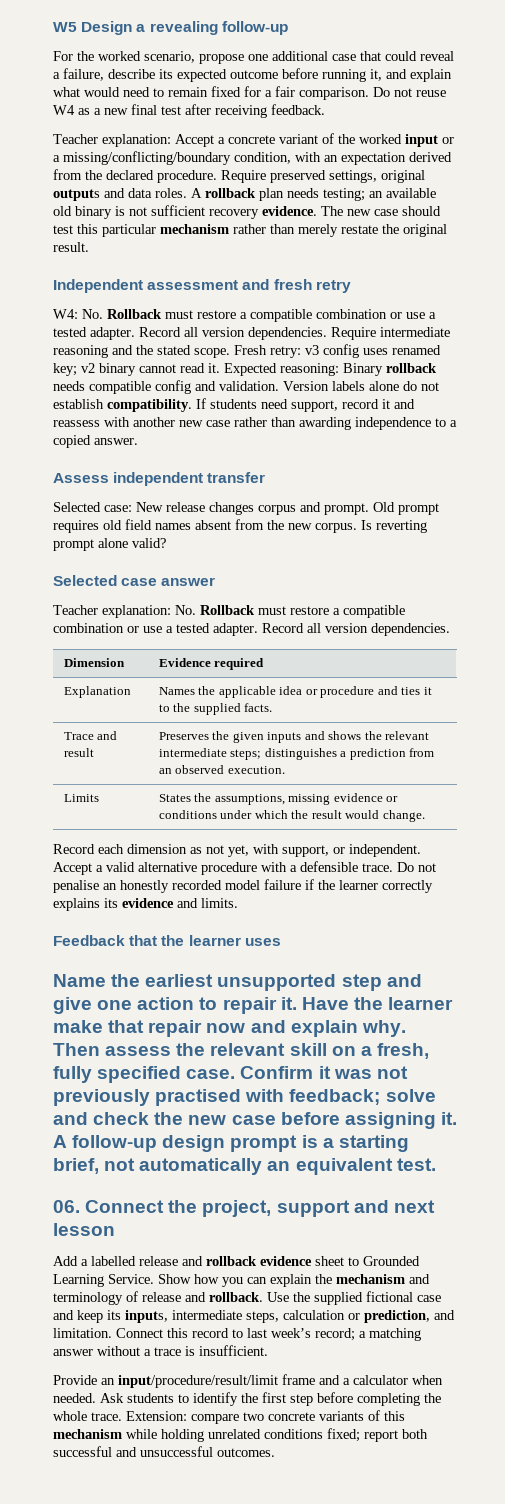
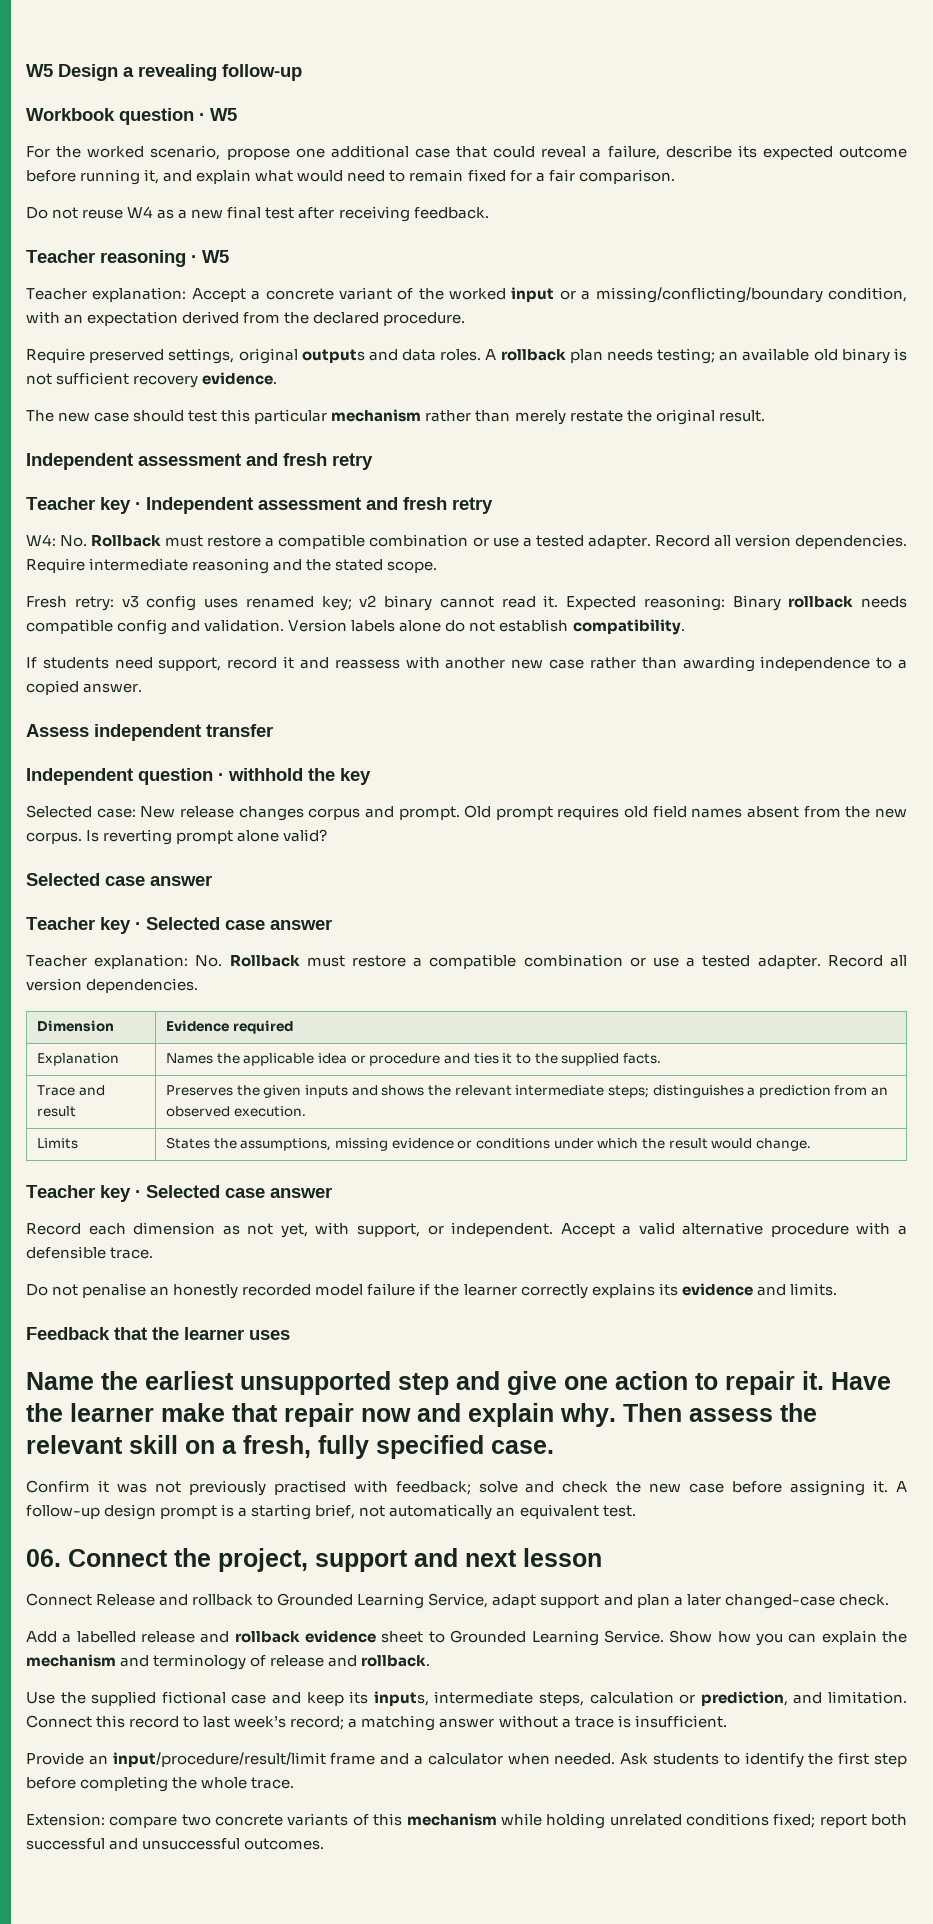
(288, 28) none -> [26,108,237,125] // Workbook question · W5
(369, 93) none -> (675, 176) //
(325, 109) none -> [26,250,229,267] // Teacher reasoning · W5
(217, 176) none -> (466, 319) //
(317, 211) none -> (278, 378) //
(351, 286) none -> [26,497,493,514] // Teacher key · Independent assessment and fresh retry
(230, 353) none -> (438, 567) //
(192, 405) none -> (685, 627) //
(266, 477) none -> [26,768,371,785] // Independent question · withhold the key
(216, 581) none -> [26,917,332,934] // Teacher key · Selected case answer
(425, 816) none -> [26,1185,332,1202] // Teacher key · Selected case answer
(393, 867) none -> (154, 1253) //
(236, 1074) none -> (554, 1447) //
(115, 1229) none -> [26,1593,889,1609] // Connect Release and rollback to Grounded Learning Service, adapt support and plan a later changed-case check.
(263, 1297) none -> (431, 1661) //
(122, 1416) none -> (295, 1783) //

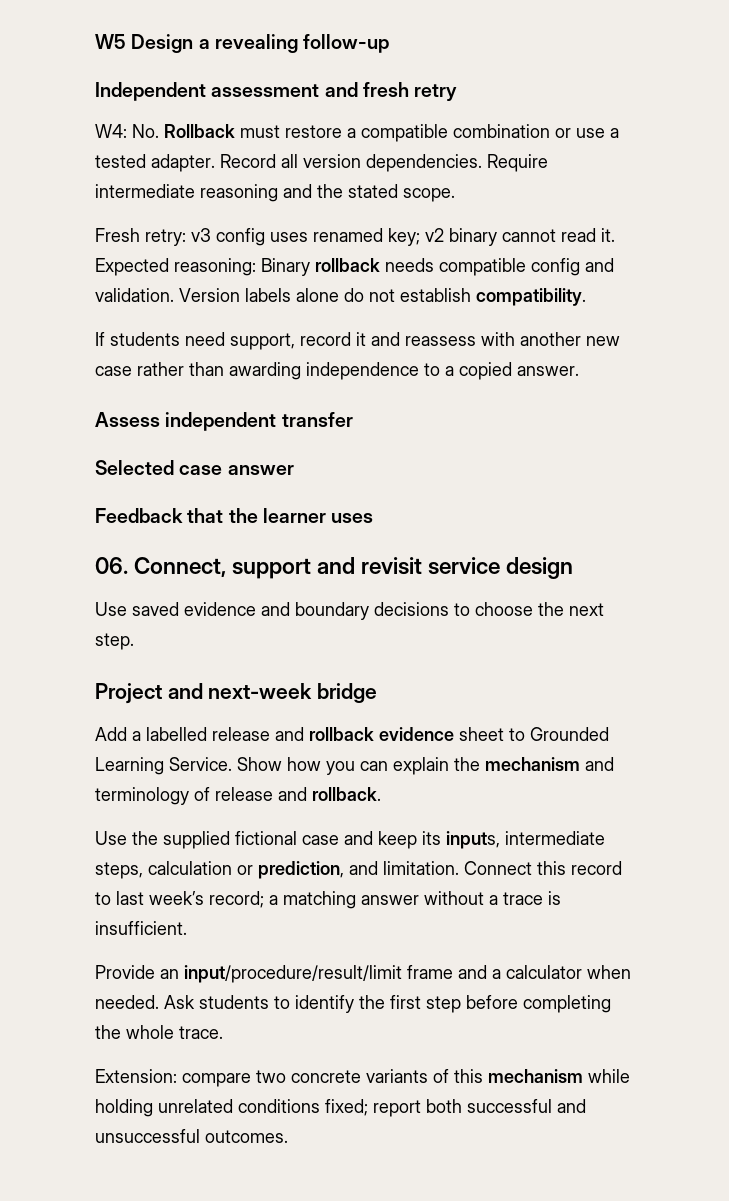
[26,108,237,125] [26,145,907,160] [26,169,675,185] [26,206,489,222] [26,250,229,267] [26,287,907,303] [26,311,466,326] [26,348,907,364] [26,372,278,388] [26,409,765,425] [26,453,373,470] [26,497,141,514] Workbook question · W5 // For the worked scenario, propose one additional case that could reveal a failure, describe its expected outcome before running it, and explain what would need to remain fixed for a fair comparison. // Do not reuse W4 as a new final test after receiving feedback. // Teacher reasoning · W5 // Teacher explanation: Accept a concrete variant of the worked input or a missing/conflicting/boundary condition, with an expectation derived from the declared procedure. // Require preserved settings, original outputs and data roles. A rollback plan needs testing; an available old binary is not sufficient recovery evidence. // The new case should test this particular mechanism rather than merely restate the original result. // Independent assessment and fresh retry // Teacher key · -> (390, 43) none
[26,768,371,785] [26,805,907,821] [26,829,328,845] [26,873,212,886] [26,917,332,934] [26,954,908,969] [26,978,199,993] [37,1020,115,1032] [166,1020,293,1034] [37,1053,120,1066] [166,1053,661,1066] [37,1085,105,1096] [37,1106,77,1117] [166,1085,889,1098] [166,1106,306,1117] [37,1138,79,1149] [166,1137,811,1151] [26,1185,332,1202] [26,1222,907,1238] [26,1246,154,1259] [26,1283,837,1299] Independent question · withhold the key // Selected case: New release changes corpus and prompt. Old prompt requires old field names absent from the new corpus. Is reverting prompt alone valid? // Selected case answer // Teacher key · Selected case answer // Teacher explanation: No. Rollback must restore a compatible combination or use a tested adapter. Record all version dependencies. // Dimension | Evidence required // Explanation | Names the applicable idea or procedure and ties it to the supplied facts. // Trace and result | Preserves the given inputs and shows the relevant intermediate steps; distinguishes a prediction from an observed execution. // Limits | States the assumptions, missing evidence or conditions under which the result would change. // Teacher key · Selected case answer // Record each dimension as not yet, with support, or independent. Accept a valid alternative procedure with a defensible trace. // Do not penalise an honestly recorded model failure if the learner correctly explains its evidence and limits. -> [95,460,294,475] Selected case answer
[26,1371,891,1395] [26,1403,817,1427] [26,1435,554,1459] [26,1480,908,1496] [26,1504,636,1520] [26,1548,602,1572] [26,1593,889,1609] Name the earliest unsupported step and give one action to repair it. Have the learner make that repair now and explain why. Then assess the relevant skill on a fresh, fully specified case. // Confirm it was not previously practised with feedback; solve and check the new case before assigning it. A follow-up design prompt is a starting brief, not automatically an equivalent test. // 06. Connect the project, support and next lesson // Connect Release and rollback to Grounded Learning Service, adapt support and plan a later changed-case check. -> [95,557,574,579] [95,602,604,620] [95,633,134,650] [95,683,378,704] 06. Connect, support and revisit service design // Use saved evidence and boundary decisions to choose the next step. // Project and next-week bridge

